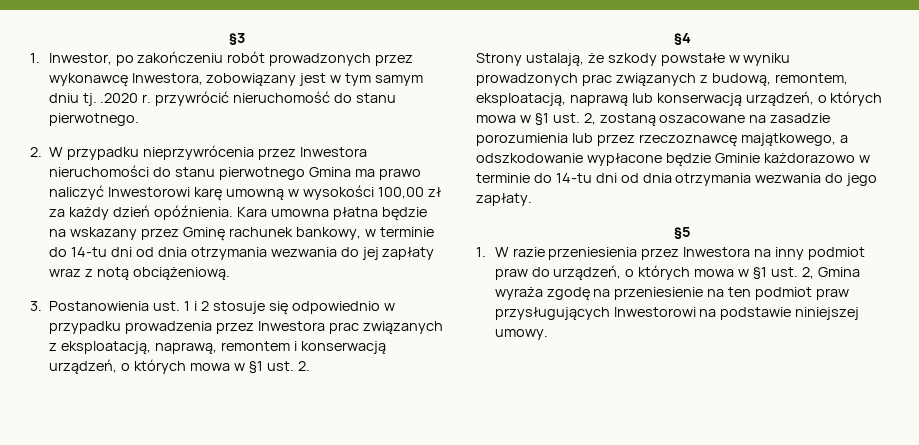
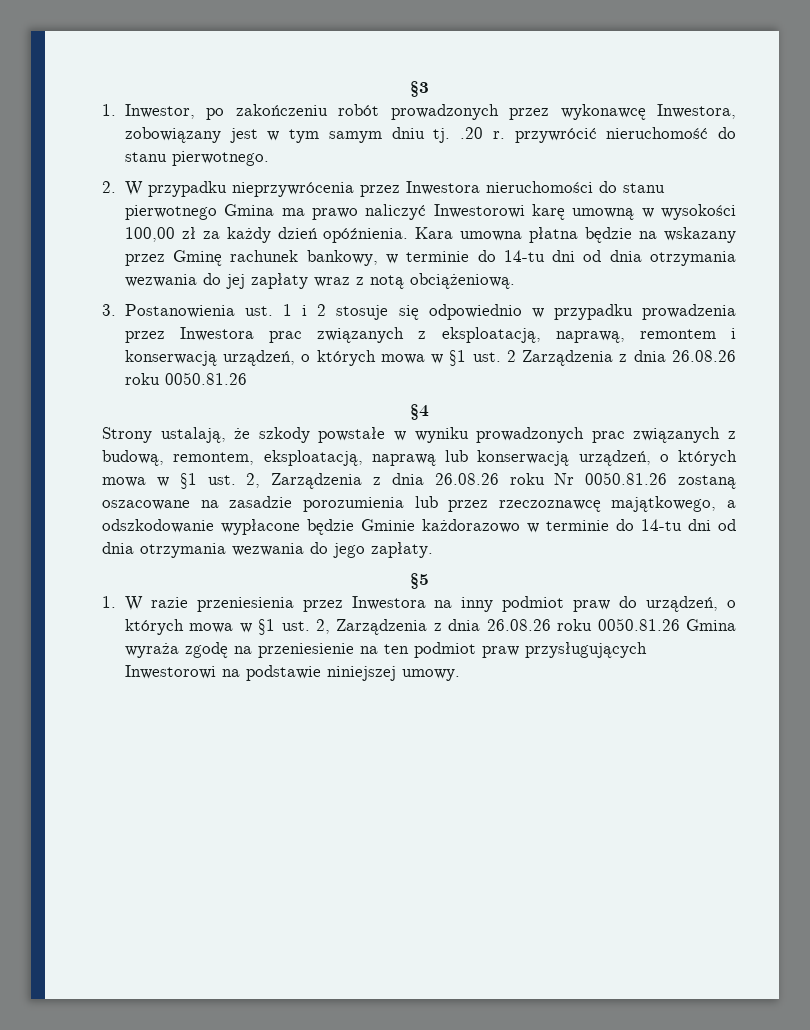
[100,93,139,103] .2020 -> [460,127,484,139] .20
[297,361,310,371] 2. -> [506,350,736,366] [124,372,247,385] 2 Zarządzenia z dnia 26.08.26 roku 0050.81.26
(596, 119) none -> [271,472,668,489] Zarządzenia z dnia 26.08.26 roku Nr 0050.81.26
(814, 273) none -> [336,618,680,635] Zarządzenia z dnia 26.08.26 roku 0050.81.26

